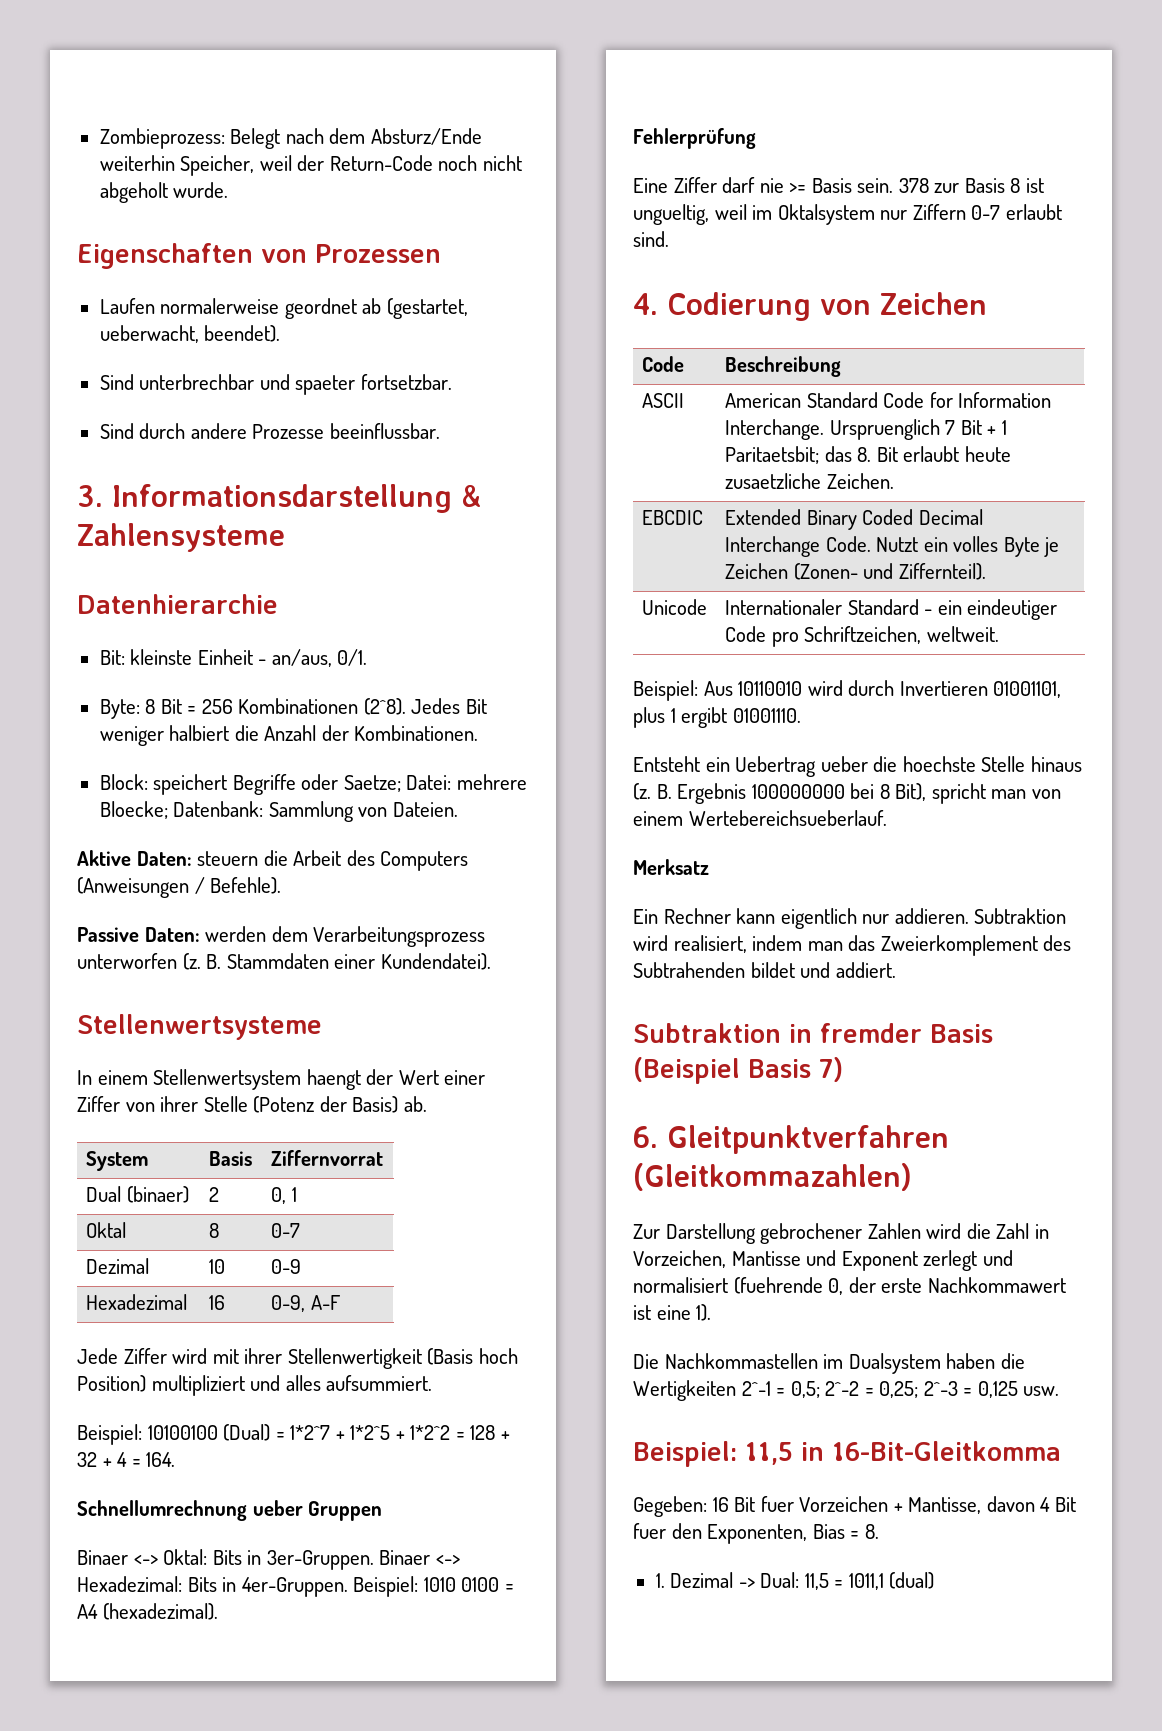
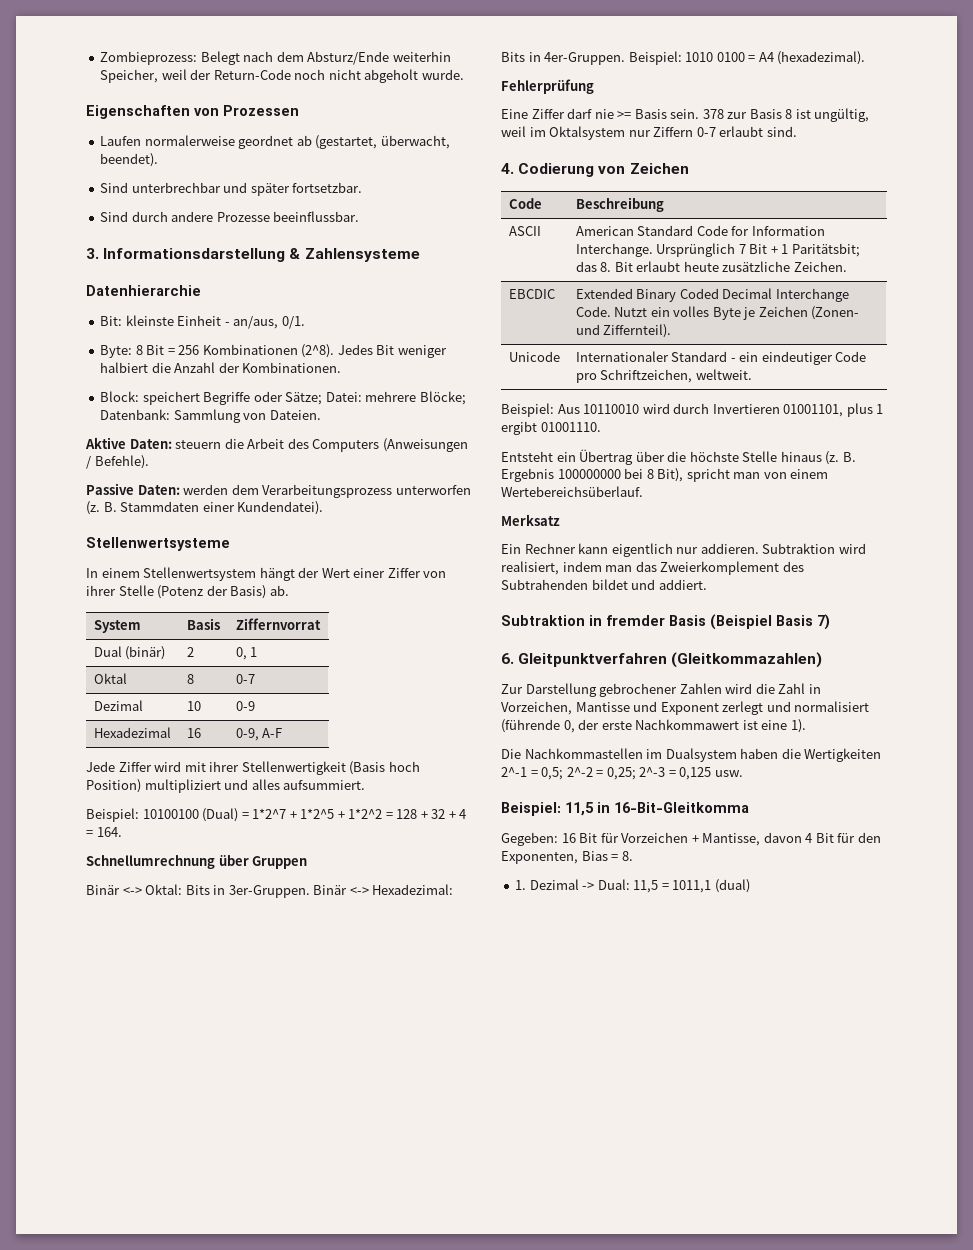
[99,325,199,343] ueberwacht, -> [380,135,450,149] überwacht,
[295,375,356,395] spaeter -> [250,183,290,196] später
[343,775,401,792] Saetze; -> [285,392,323,405] Sätze;
[99,801,168,819] Bloecke; -> [419,391,466,405] Blöcke;
[306,1069,361,1090] haengt -> [259,567,295,581] hängt
[126,1186,189,1203] (binaer) -> [125,646,166,660] (binär)
[252,1500,303,1516] ueber -> [218,855,249,866] über
[77,1550,128,1565] Binaer -> [86,885,120,895] Binär
[379,1550,431,1565] Binaer -> [313,885,348,895] Binär
[633,204,709,225] ungueltig, -> [814,108,870,122] ungültig,
[829,419,940,440] Urspruenglich -> [656,243,736,257] Ursprünglich
[724,446,819,464] Paritaetsbit; -> [791,243,860,257] Paritätsbit;
[724,473,821,489] zusaetzliche -> [722,261,791,272] zusätzliche
[735,756,976,777] Uebertrag ueber die hoechste -> [579,449,739,465] Übertrag über die höchste
[688,810,887,826] Wertebereichsueberlauf. -> [501,486,643,497] Wertebereichsüberlauf.
[733,1277,823,1294] (fuehrende -> [501,719,560,733] (führende
[760,1496,794,1512] fuer -> [600,833,619,843] für
[633,1523,666,1539] fuer -> [837,833,856,843] für

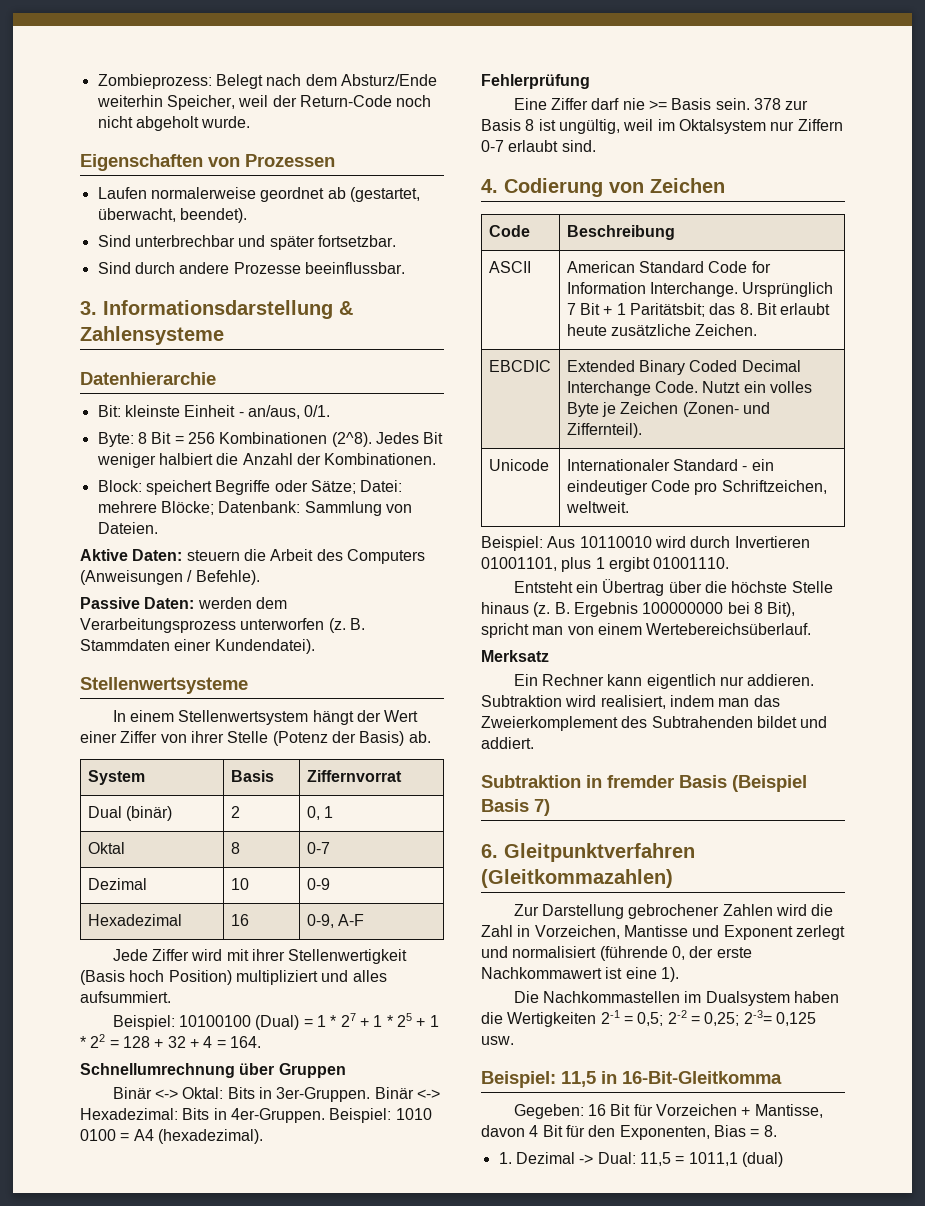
[252,808,383,819] 1*2^7 + 1*2^5 + 1*2^2 -> [316,1013,439,1027] [80,1034,106,1048] 1 * 27 + 1 * 25 + 1 * 22
[501,767,527,777] 2^-1 -> [600,1010,620,1024] 2-1
[566,767,593,777] 2^-2 -> [667,1010,687,1024] 2-2
[639,767,676,777] 2^-3 = -> [743,1010,772,1024] 2-3=

